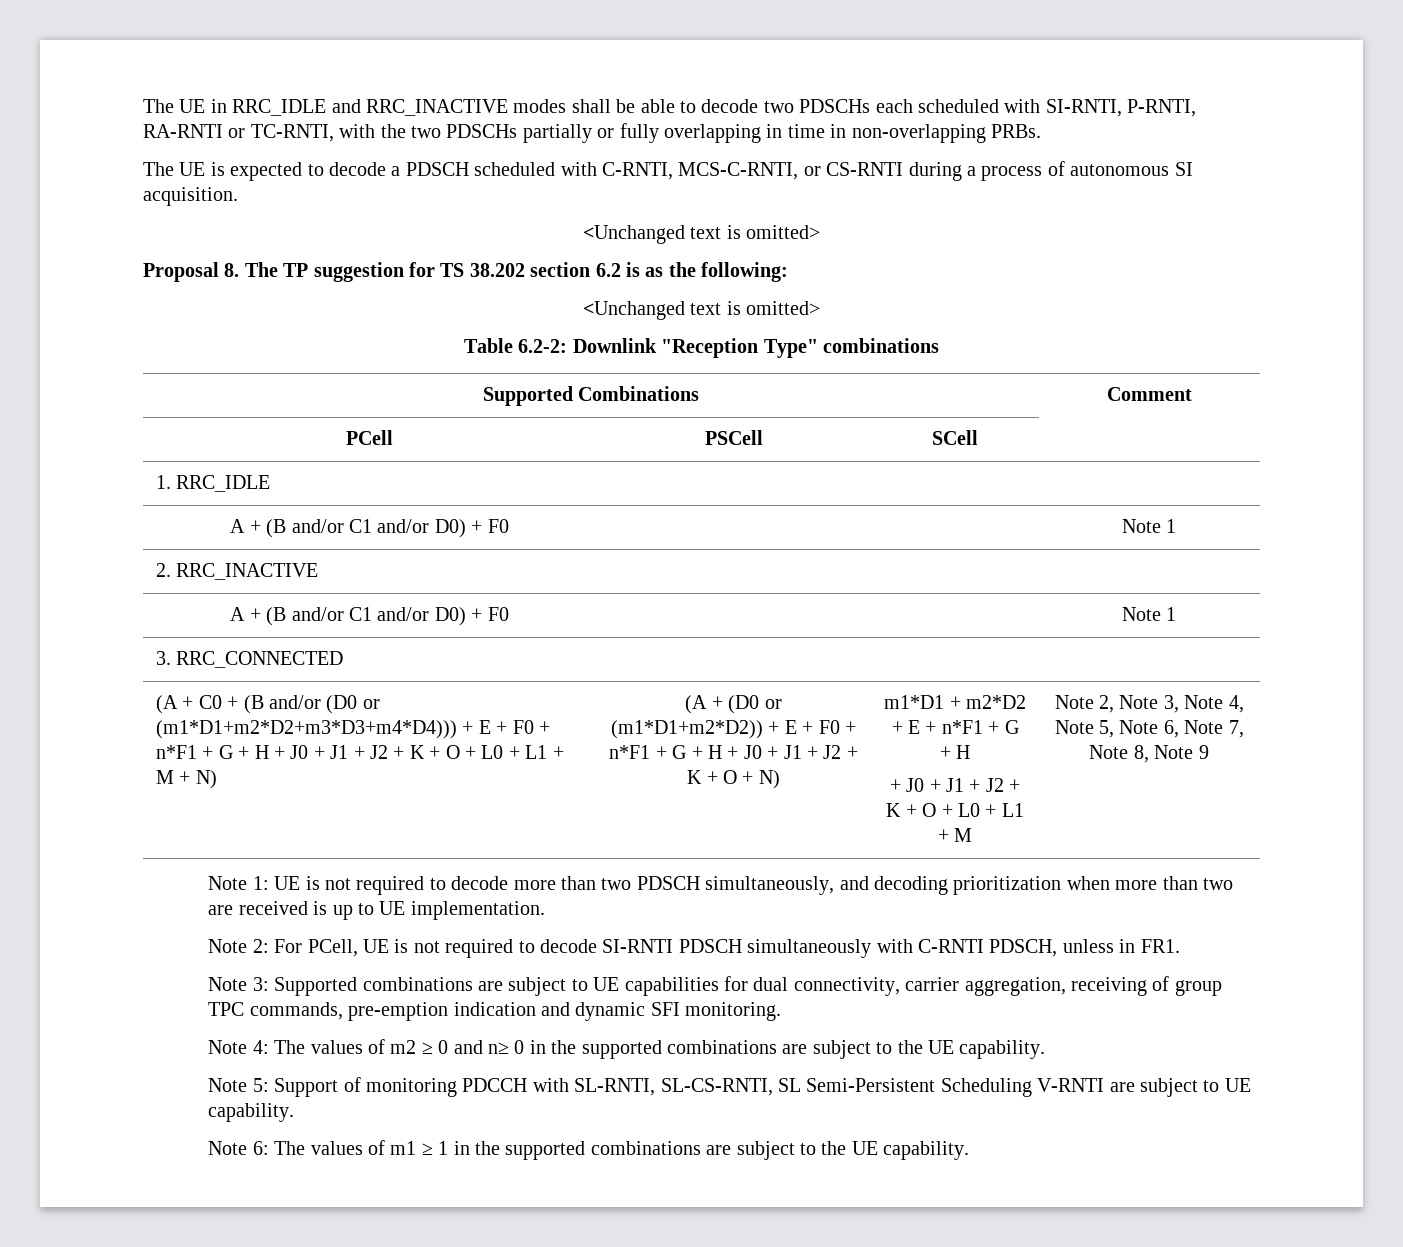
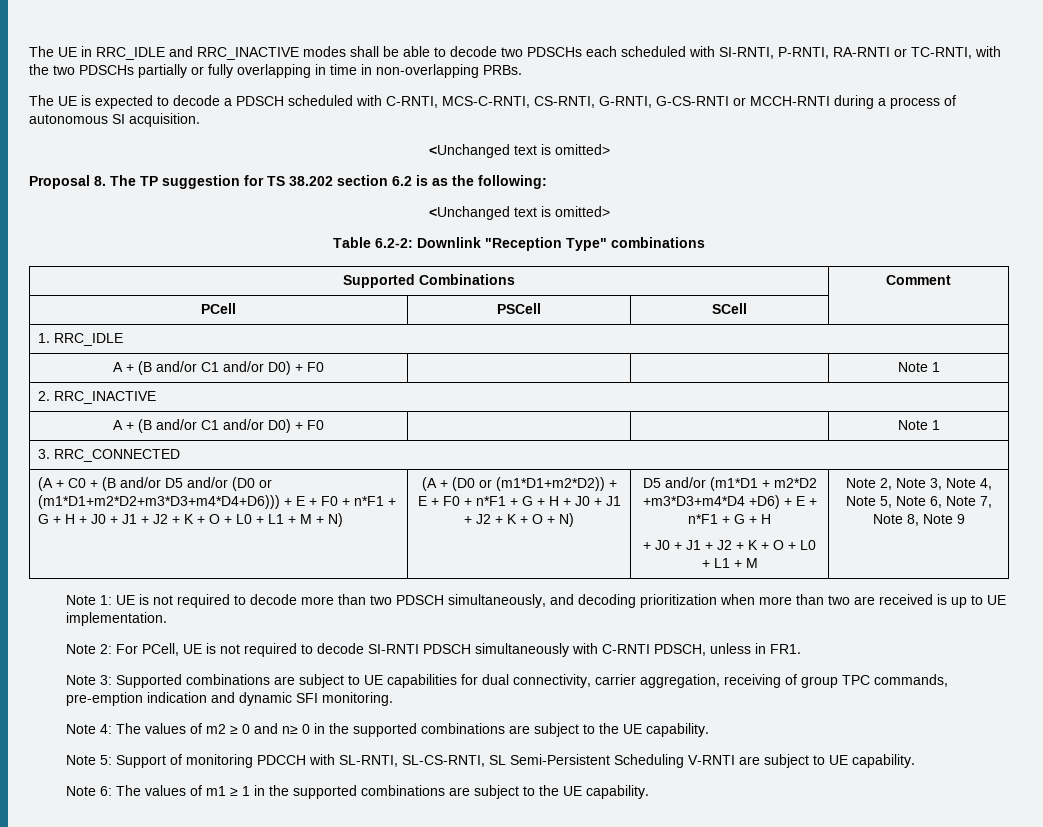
[803,162,904,176] or CS-RNTI -> [534,96,830,108] CS-RNTI, G-RNTI, G-CS-RNTI or MCCH-RNTI
[326,695,380,714] [155,720,457,739] (D0 or (m1*D1+m2*D2+m3*D3+m4*D4))) -> [164,477,272,491] [37,495,280,509] D5 and/or (D0 or (m1*D1+m2*D2+m3*D3+m4*D4+D6)))
[884,695,1026,709] m1*D1 + m2*D2 -> [642,477,817,491] [642,495,780,509] D5 and/or (m1*D1 + m2*D2 +m3*D3+m4*D4 +D6)

